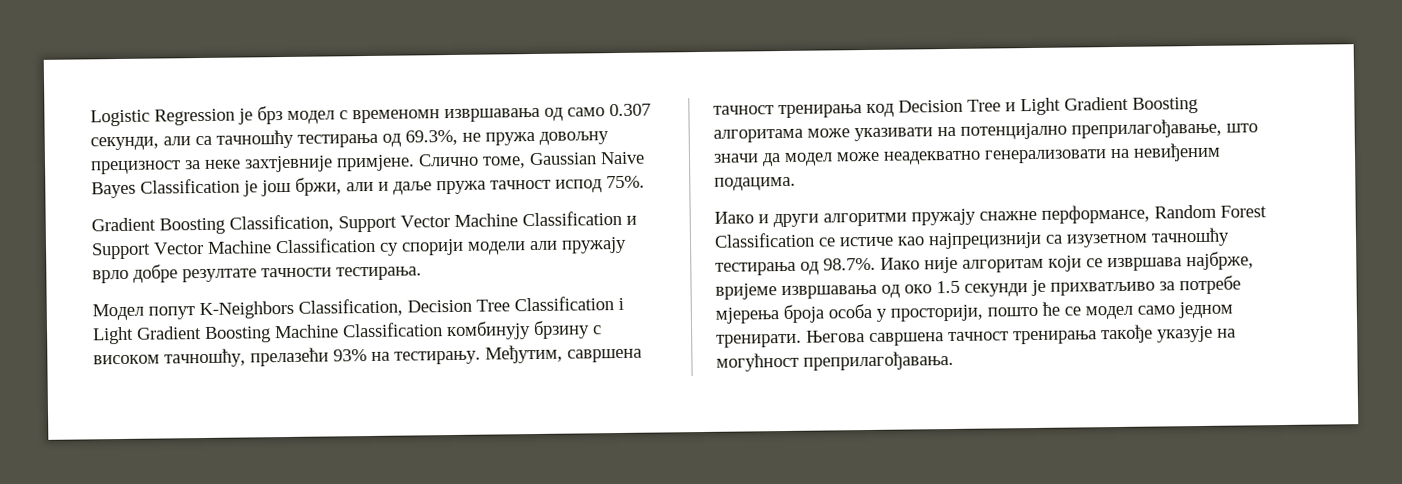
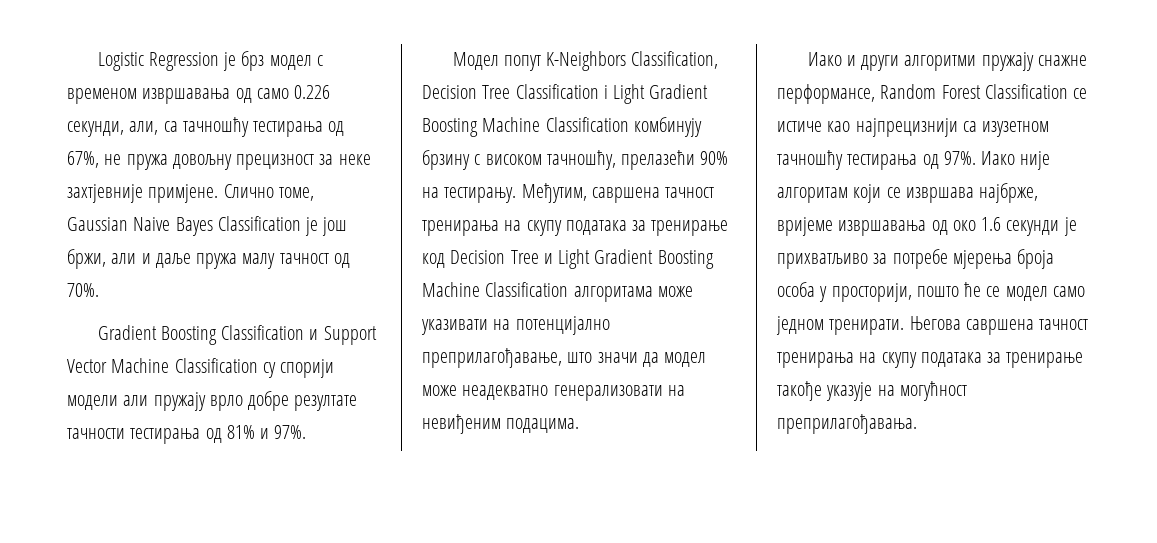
[352,109,440,124] временомн -> [67,88,137,104] временом
[609,103,651,117] [90,136,191,151] 0.307 секунди, али -> [294,85,331,99] [67,121,159,137] 0.226 секунди, али,
[405,129,458,146] 69.3%, -> [67,151,99,168] 67%,
[490,175,645,193] [91,213,518,235] тачност испод 75%. // Gradient Boosting Classification, Support Vector Machine -> [242,253,350,269] [67,283,99,297] [97,325,217,345] малу тачност од 70%. // Gradient Boosting
[336,266,422,281] тестирања. -> [130,425,307,444] тестирања од 81% и 97%.
[333,349,367,362] 93% -> [700,151,729,165] 90%
(862, 111) none -> [504,220,729,236] на скупу података за тренирање
(1198, 105) none -> [422,282,569,297] Machine Classification
[823,257,876,271] 98.7%. -> [943,151,976,165] 97%.
[936,280,960,294] 1.5 -> [981,217,1002,231] 1.6
(1097, 337) none -> [859,352,1084,368] на скупу података за тренирање

